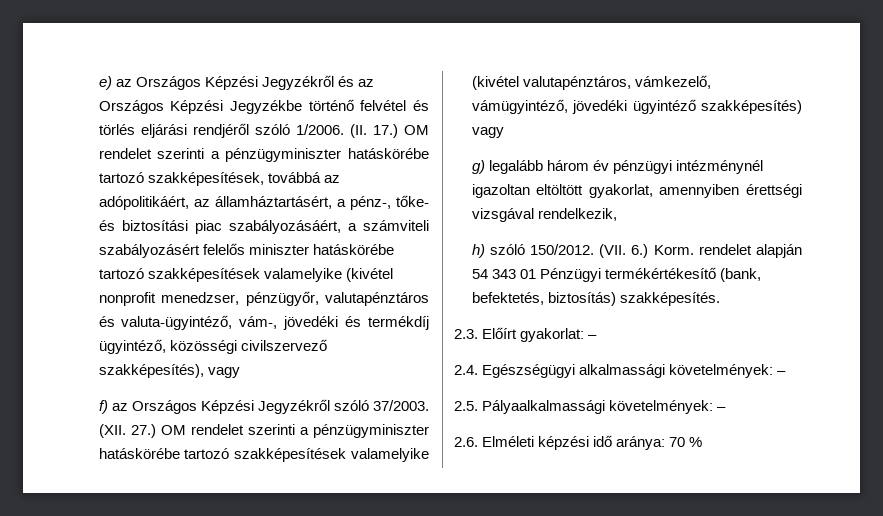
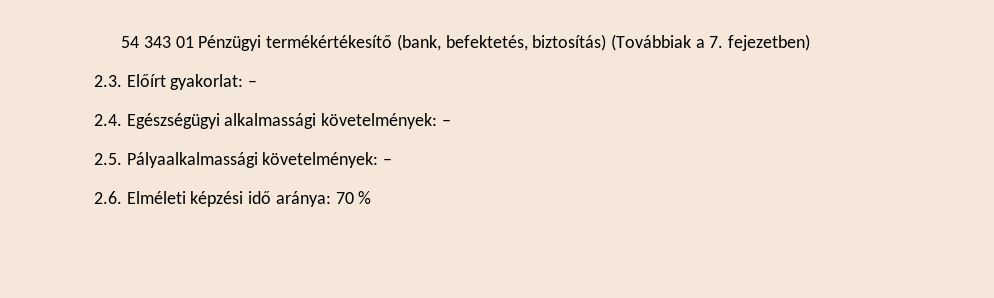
[98,75,374,90] [98,99,429,114] [98,123,430,138] [98,148,429,162] [98,172,340,186] [98,195,429,210] [98,220,429,234] [98,243,394,258] [98,268,393,282] [98,291,429,306] [98,315,429,330] [98,339,327,354] [98,364,240,378] [98,399,429,414] [98,424,429,438] [98,448,429,462] [471,75,711,90] [471,99,802,114] [471,127,504,138] [471,160,763,174] [471,184,802,198] [471,208,617,222] [471,244,802,258] e) az Országos Képzési Jegyzékről és az Országos Képzési Jegyzékbe történő felvétel és törlés eljárási rendjéről szóló 1/2006. (II. 17.) OM rendelet szerinti a pénzügyminiszter hatáskörébe tartozó szakképesítések, továbbá az adópolitikáért, az államháztartásért, a pénz-, tőke- és biztosítási piac szabályozásáért, a számviteli szabályozásért felelős miniszter hatáskörébe tartozó szakképesítések valamelyike (kivétel nonprofit menedzser, pénzügyőr, valutapénztáros és valuta-ügyintéző, vám-, jövedéki és termékdíj ügyintéző, közösségi civilszervező szakképesítés), vagy // f) az Országos Képzési Jegyzékről szóló 37/2003. (XII. 27.) OM rendelet szerinti a pénzügyminiszter hatáskörébe tartozó szakképesítések valamelyike (kivétel valutapénztáros, vámkezelő, vámügyintéző, jövedéki ügyintéző szakképesítés) vagy // g) legalább három év pénzügyi intézménynél igazoltan eltöltött gyakorlat, amennyiben érettségi vizsgával rendelkezik, // h) szóló 150/2012. (VII. 6.) Korm. rendelet alapján -> (121, 42) none
[619,292,720,306] szakképesítés. -> [610,34,811,51] (Továbbiak a 7. fejezetben)

